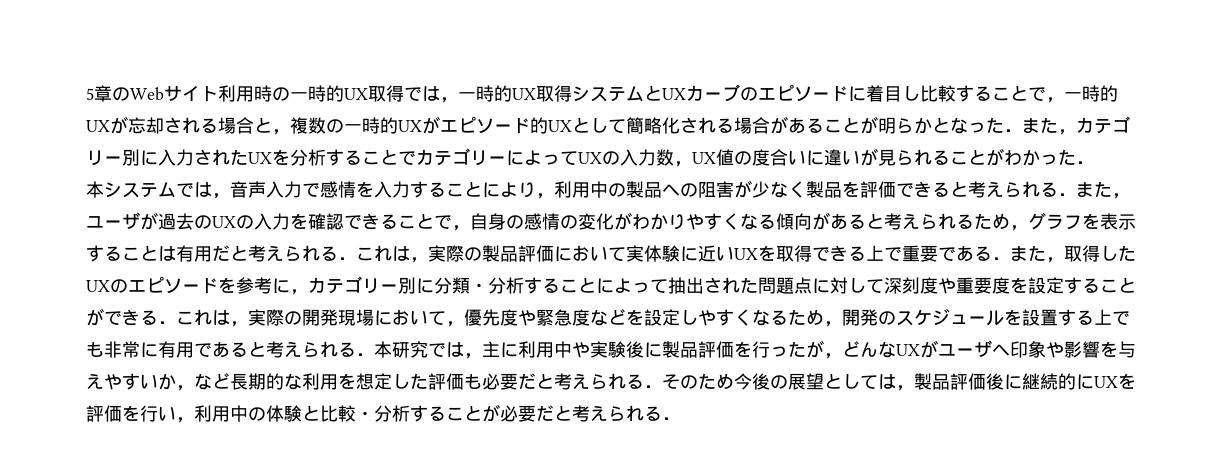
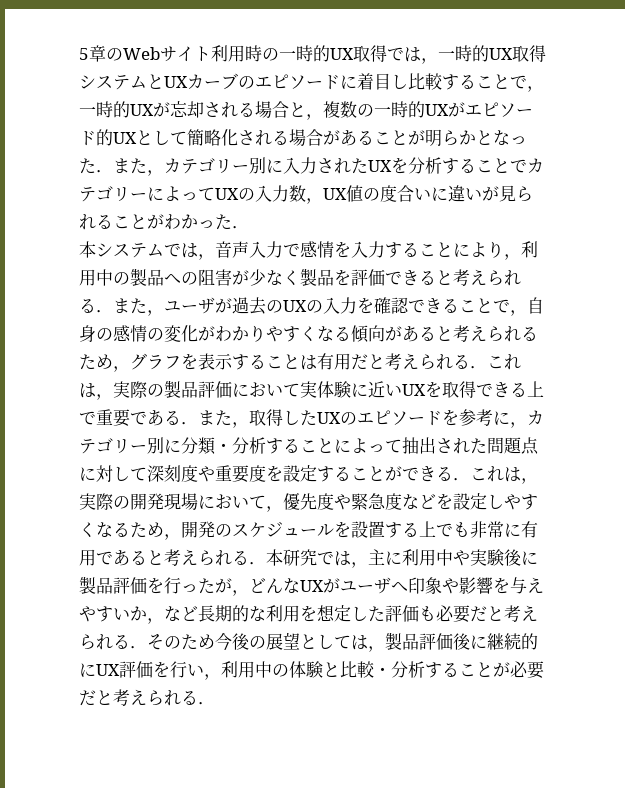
[1118,373,1136,389] を -> (120, 670) none

